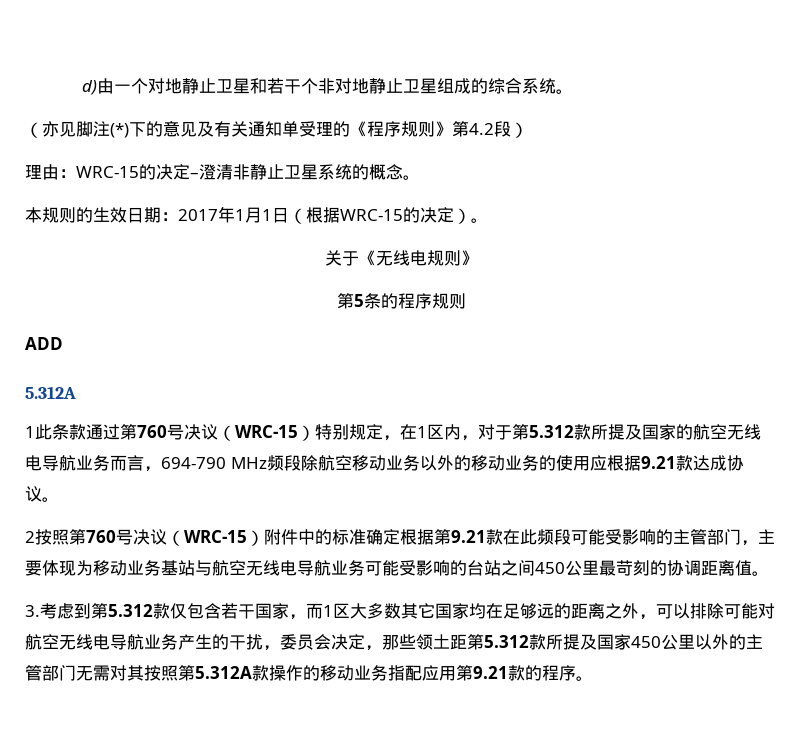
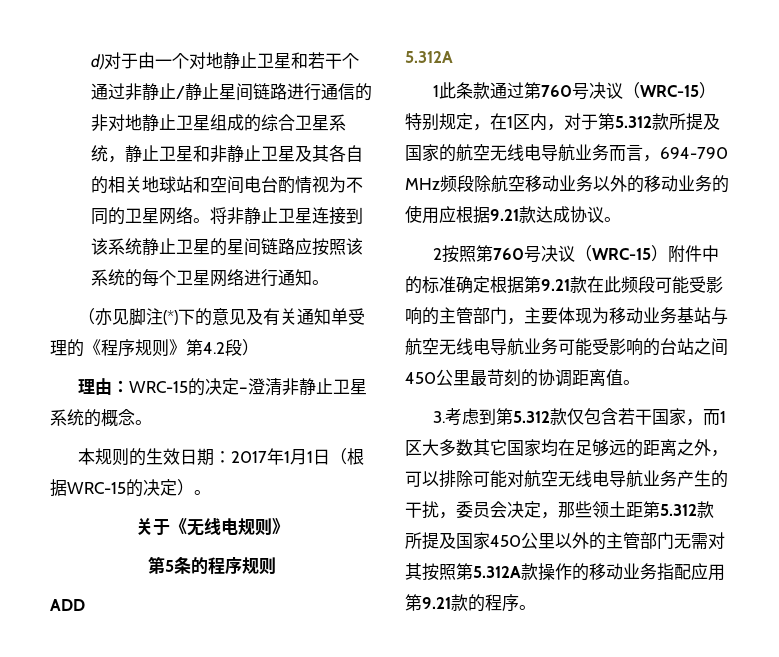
(98, 87) none -> [104,52,139,69] 对于
(319, 86) none -> [91,83,373,101] 通过非静止/静止星间链路进行通信的
[522,78,557,94] 系统 -> [295,114,347,131] [91,145,364,163] [91,176,364,194] [91,207,364,225] [91,238,364,256] [91,269,313,287] 卫星系统，静止卫星和非静止卫星及其各自的相关地球站和空间电台酌情视为不同的卫星网络。将非静止卫星连接到该系统静止卫星的星间链路应按照该系统的每个卫星网络进行通知

